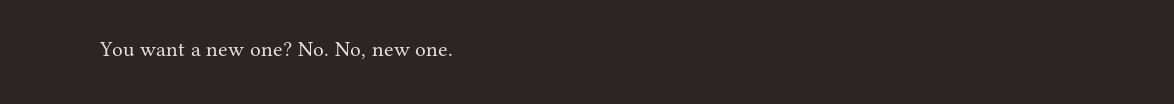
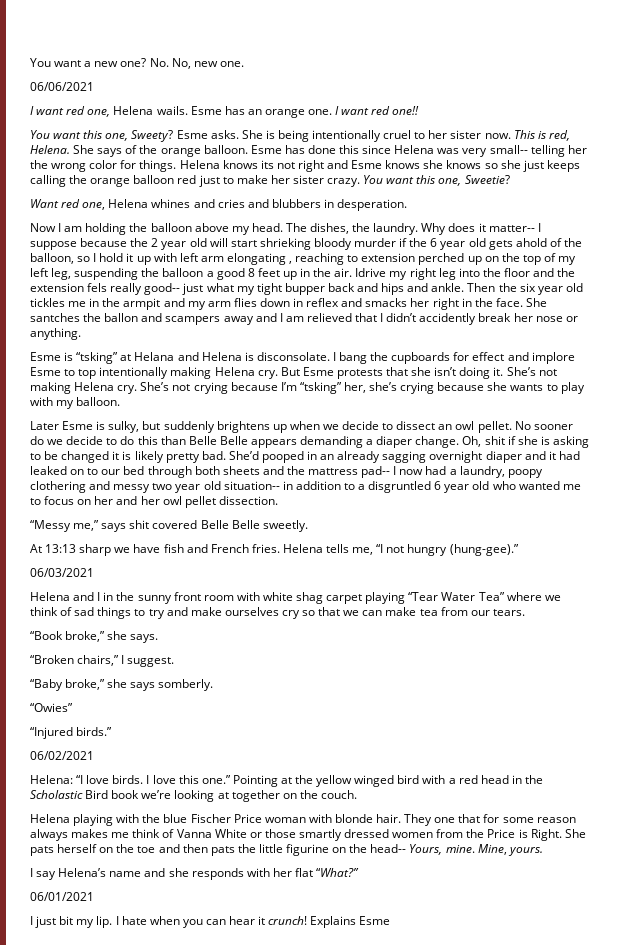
(454, 51) none -> [30,82,94,91] [30,106,420,118] [30,130,570,142] [30,145,587,157] [30,160,580,172] [30,175,510,187] [30,199,408,211] [30,223,541,235] [30,238,582,250] [30,253,577,265] [30,268,576,280] [30,283,583,295] [30,298,547,310] [30,313,578,325] [30,328,81,340] [30,352,575,364] [30,367,557,379] [30,382,585,394] [30,397,121,409] [30,421,573,433] [30,436,589,448] [30,451,580,463] [30,466,543,478] [30,481,581,493] [30,496,278,508] [30,520,308,532] [30,544,519,556] [30,568,94,577] [30,592,561,604] [30,607,525,619] [30,631,159,643] [30,655,175,667] [30,679,214,691] [30,703,73,712] [30,727,113,739] [30,751,94,760] [30,775,543,787] [30,790,357,802] [30,814,576,826] [30,829,586,841] [30,844,543,856] [30,868,360,880] [30,892,94,901] [30,916,391,928] // 06/06/2021 // I want red one, Helena wails. Esme has an orange one. I want red one!! // You want this one, Sweety? Esme asks. She is being intentionally cruel to her sister now. This is red, Helena. She says of the orange balloon. Esme has done this since Helena was very small-- telling her the wrong color for things. Helena knows its not right and Esme knows she knows so she just keeps calling the orange balloon red just to make her sister crazy. You want this one, Sweetie? // Want red one, Helena whines and cries and blubbers in desperation. // Now I am holding the balloon above my head. The dishes, the laundry. Why does it matter-- I suppose because the 2 year old will start shrieking bloody murder if the 6 year old gets ahold of the balloon, so I hold it up with left arm elongating , reaching to extension perched up on the top of my left leg, suspending the balloon a good 8 feet up in the air. Idrive my right leg into the floor and the extension fels really good-- just what my tight bupper back and hips and ankle. Then the six year old tickles me in the armpit and my arm flies down in reflex and smacks her right in the face. She santches the ballon and scampers away and I am relieved that I didn’t accidently break her nose or anything. // Esme is “tsking” at Helana and Helena is disconsolate. I bang the cupboards for effect and implore Esme to top intentionally making Helena cry. But Esme protests that she isn’t doing it. She’s not making Helena cry. She’s not crying because I’m “tsking” her, she’s crying because she wants to play with my balloon. // Later Esme is sulky, but suddenly brightens up when we decide to dissect an owl pellet. No sooner do we decide to do this than Belle Belle appears demanding a diaper change. Oh, shit if she is asking to be changed it is likely pretty bad. She’d pooped in an already sagging overnight diaper and it had leaked on to our bed through both sheets and the mattress pad-- I now had a laundry, poopy clothering and messy two year old situation-- in addition to a disgruntled 6 year old who wanted me to focus on her and her owl pellet dissection. // “Messy me,” says shit covered Belle Belle sweetly. // At 13:13 sharp we have fish and French fries. Helena tells me, “I not hungry (hung-gee).” // 06/03/2021 // Helena and I in the sunny front room with white shag carpet playing “Tear Water Tea” where we think of sad things to try and make ourselves cry so that we can make tea from our tears. // “Book broke,” she says. // “Broken chairs,” I suggest. // “Baby broke,” she says somberly. // “Owies” // “Injured birds.” // 06/02/2021 // Helena: “I love birds. I love this one.” Pointing at the yellow winged bird with a red head in the Scholastic Bird book we’re looking at together on the couch. // Helena playing with the blue Fischer Price woman with blonde hair. They one that for some reason always makes me think of Vanna White or those smartly dressed women from the Price is Right. She pats herself on the toe and then pats the little figurine on the head-- Yours, mine. Mine, yours. // I say Helena’s name and she responds with her flat “What?” // 06/01/2021 // I just bit my lip. I hate when you can hear it crunch! Explains Esme

